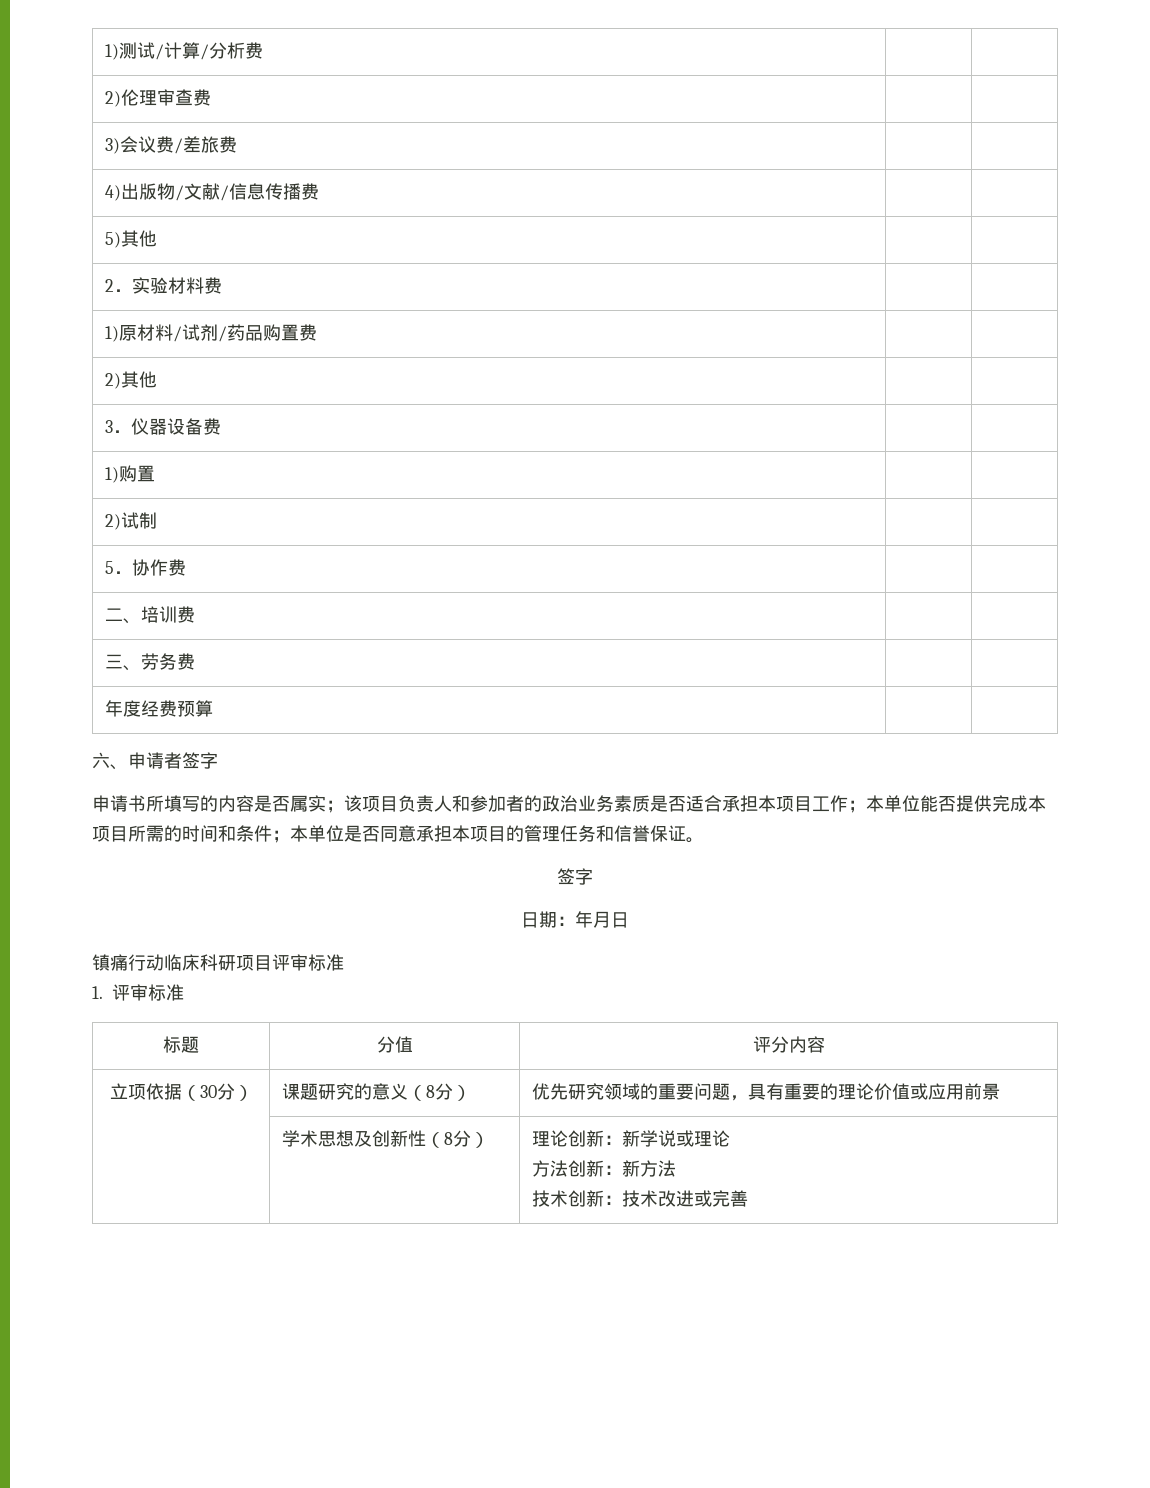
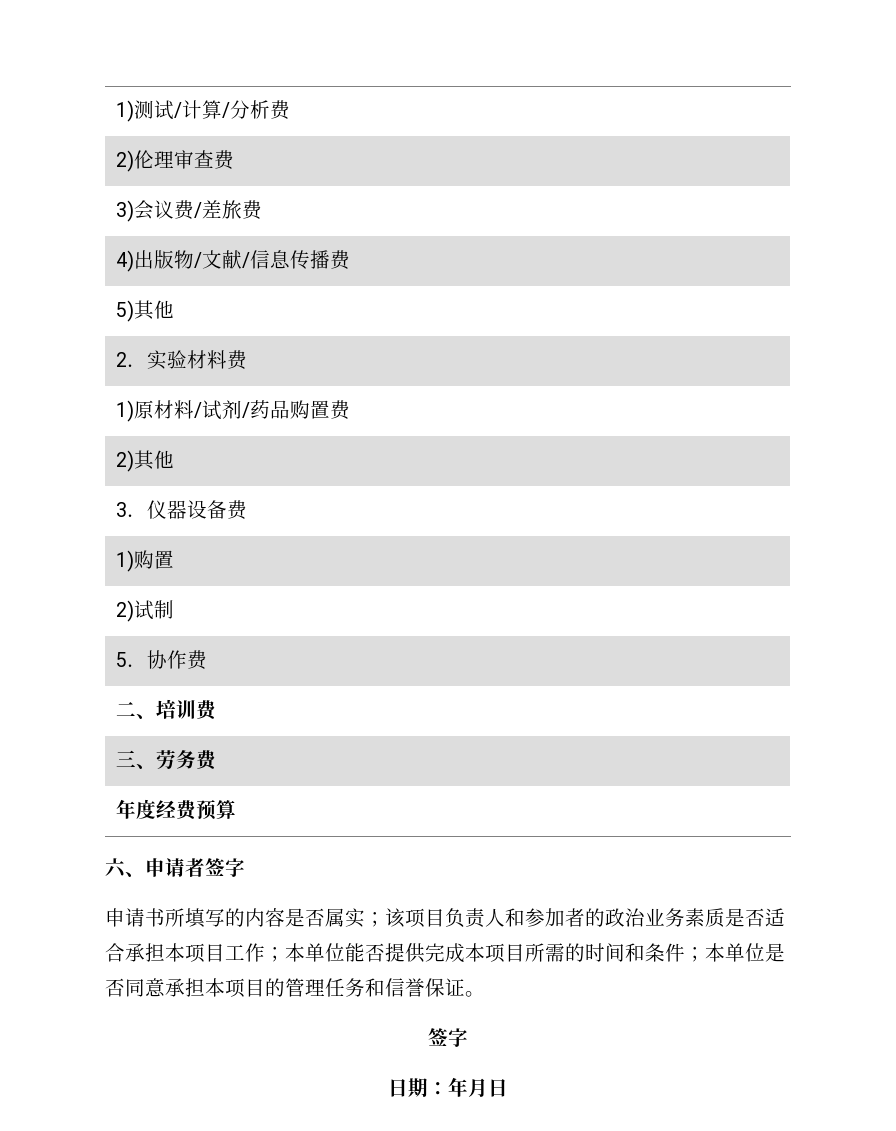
[92,954,344,971] [92,984,184,1001] [163,1036,199,1053] [376,1036,413,1053] [752,1036,825,1053] [109,1083,253,1101] [281,1083,471,1101] [531,1083,1000,1101] [281,1130,489,1148] [531,1130,730,1147] [531,1160,676,1177] [531,1190,748,1207] // 镇痛行动临床科研项目评审标准 // 1.评审标准 // 标题 | 分值 | 评分内容 // 立项依据（30分） | 课题研究的意义（8分） | 优先研究领域的重要问题，具有重要的理论价值或应用前景 // | 学术思想及创新性（8分） | 理论创新：新学说或理论 // 方法创新：新方法 // 技术创新：技术改进或完善 -> (508, 1088) none

